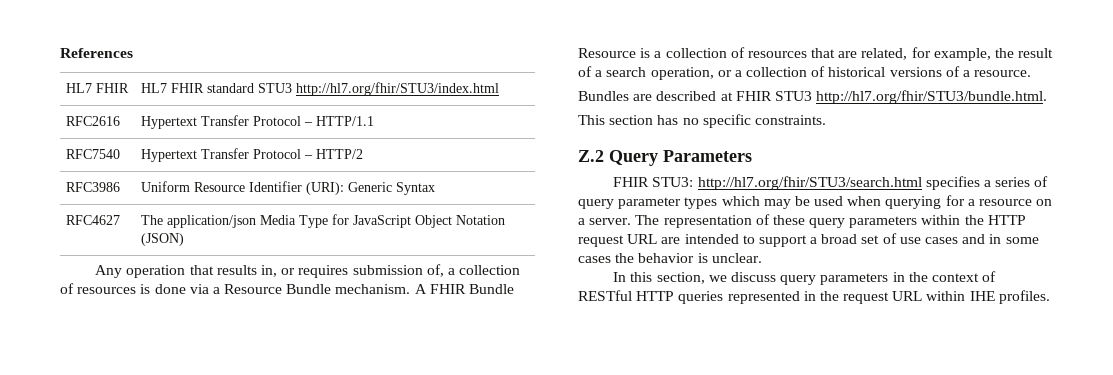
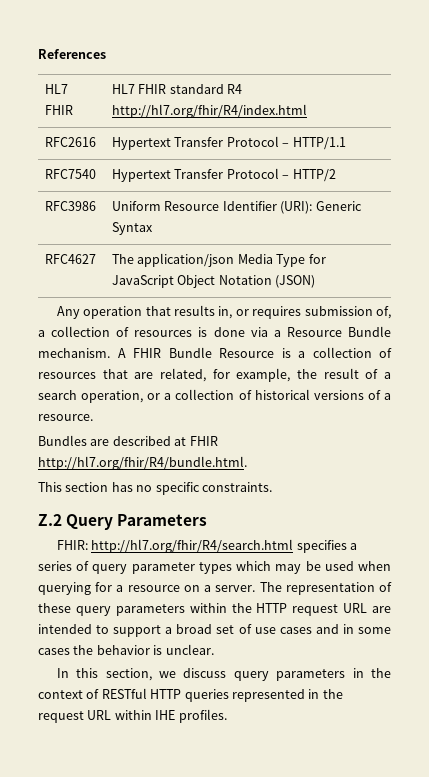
[258,82,500,96] STU3 http://hl7.org/fhir/STU3/index.html -> [227,84,243,94] [112,104,308,118] R4 http://hl7.org/fhir/R4/index.html
[774,90,1048,104] STU3 http://hl7.org/fhir/STU3/bundle.html. -> [38,456,247,470] http://hl7.org/fhir/R4/bundle.html.
[613,176,922,190] FHIR STU3: http://hl7.org/fhir/STU3/search.html -> [56,539,294,553] FHIR: http://hl7.org/fhir/R4/search.html

